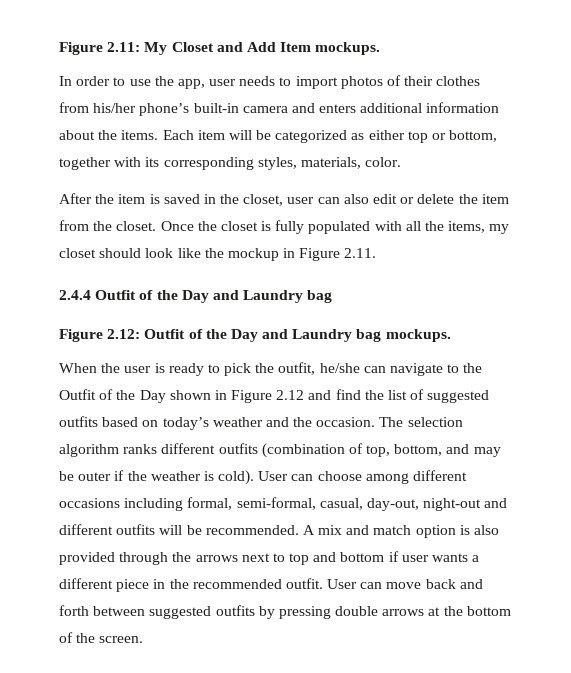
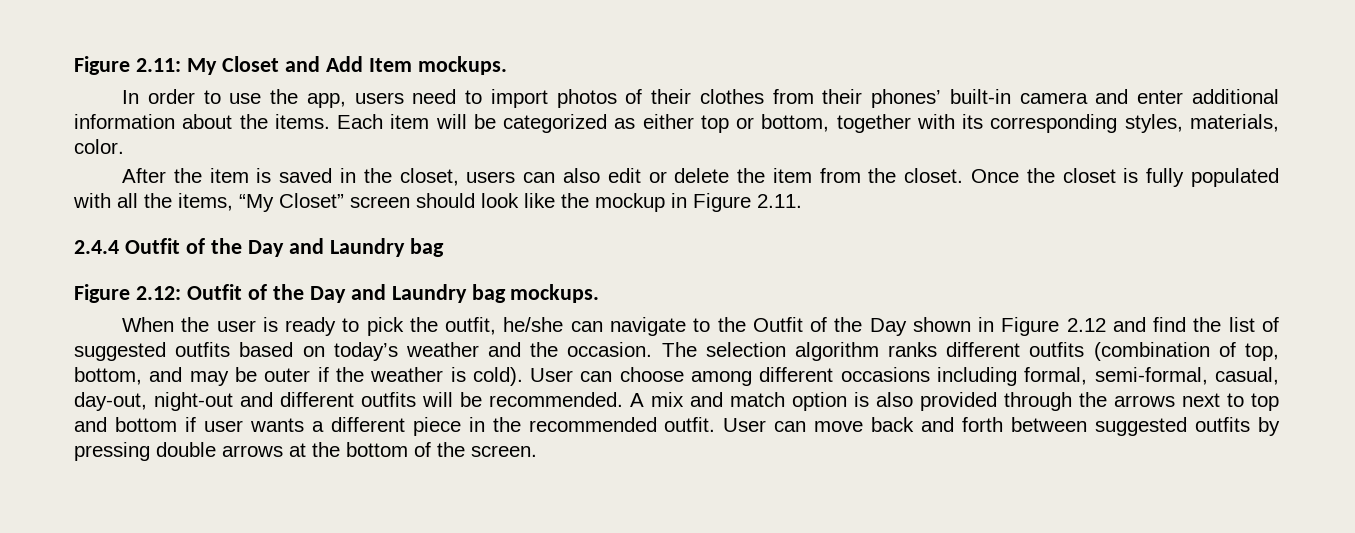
[209,76,276,86] user needs -> [354,89,457,104] users need
[93,103,190,116] his/her phone’s -> [822,89,942,108] their phones’
[319,104,357,113] enters -> [1137,90,1184,104] enter
[287,197,315,204] user -> [466,171,516,183] users
[489,224,510,234] [59,248,96,258] my closet -> [239,193,410,212] “My Closet” screen

